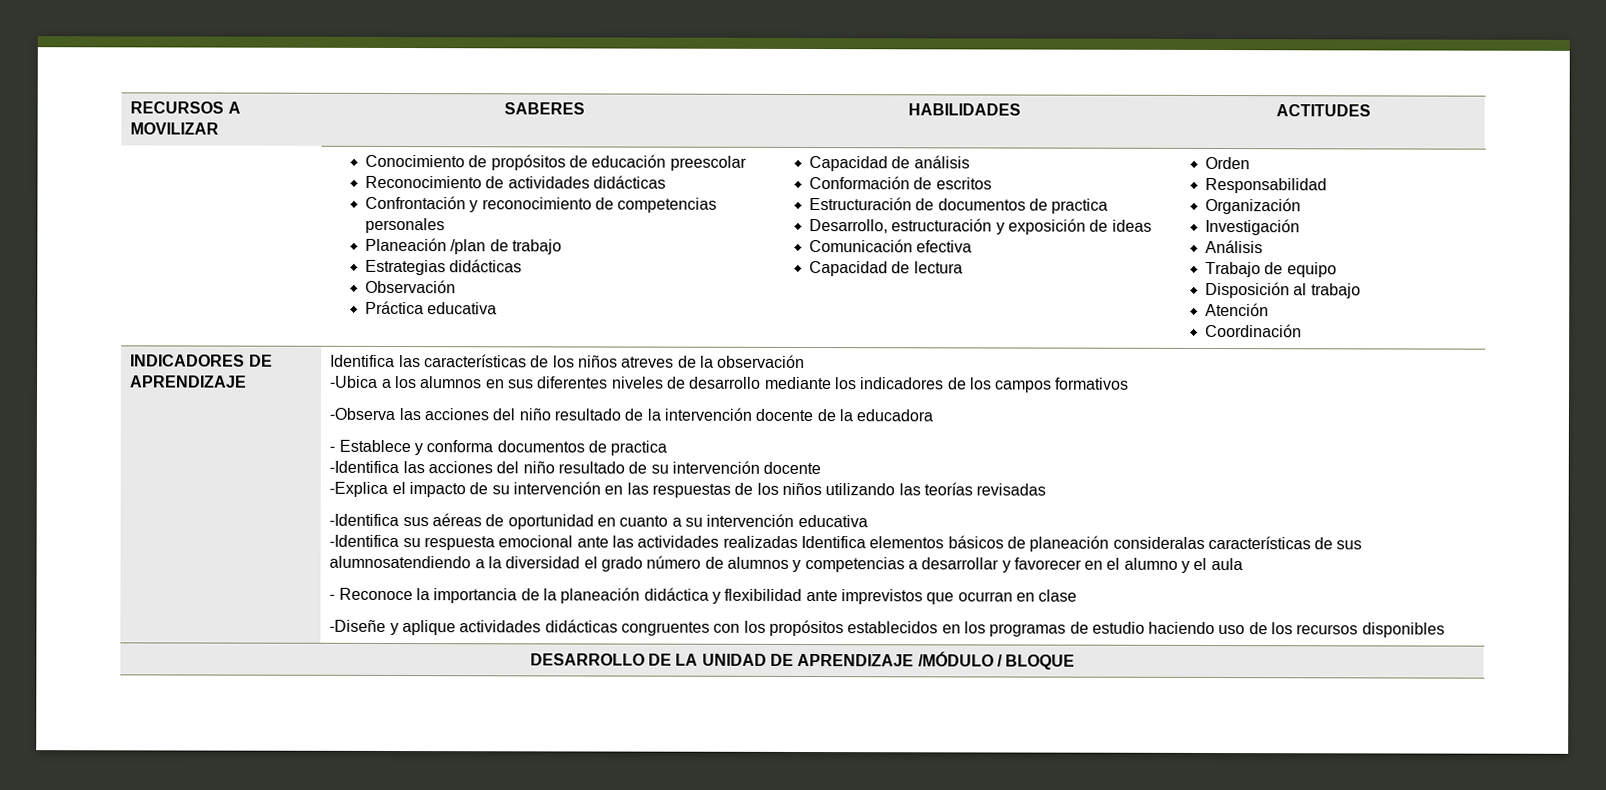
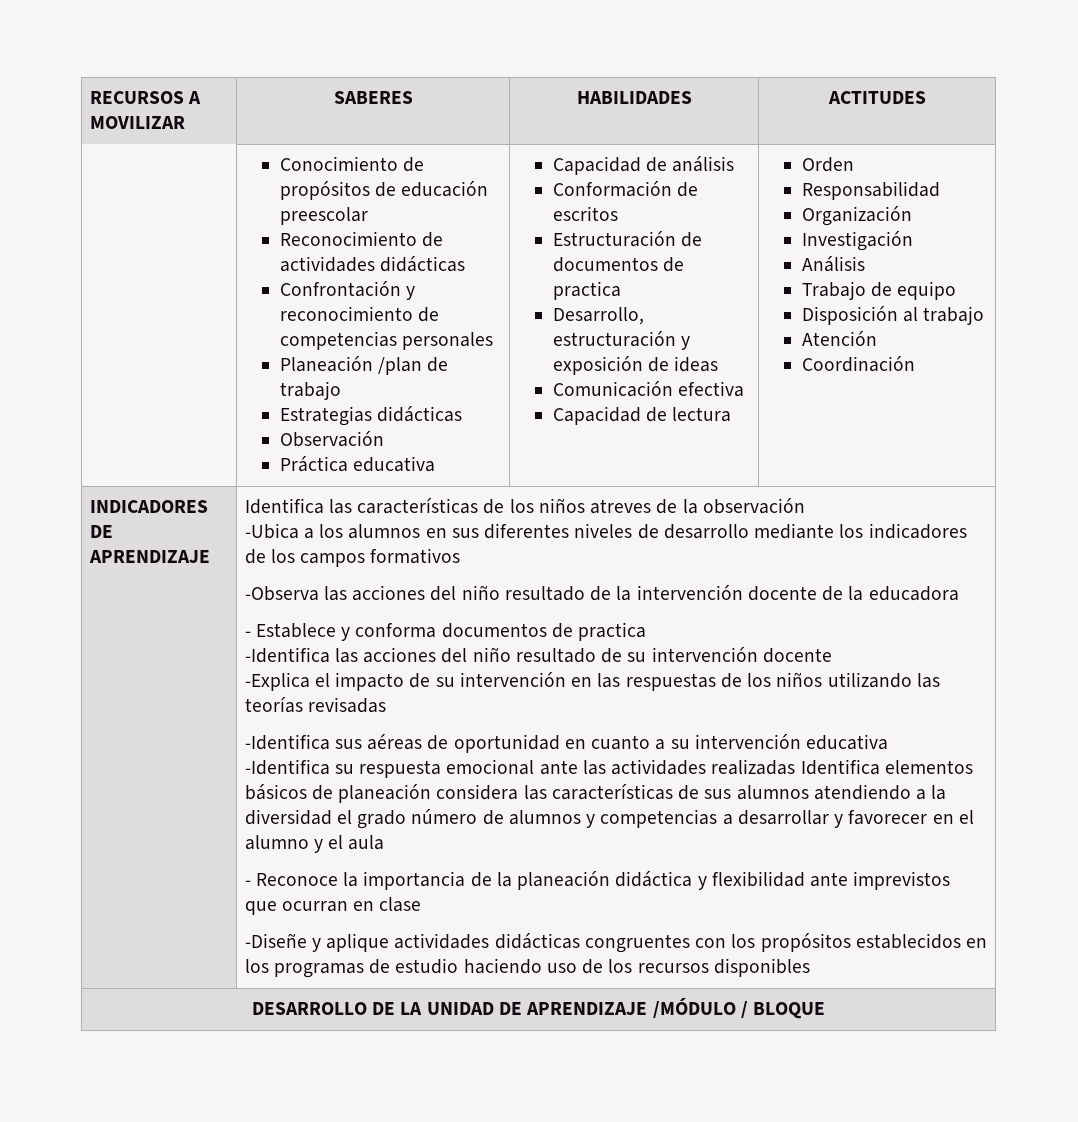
[1112,536,1205,549] consideralas -> [436,784,547,800] considera las
[329,555,472,569] alumnosatendiendo -> [736,784,911,800] alumnos atendiendo

